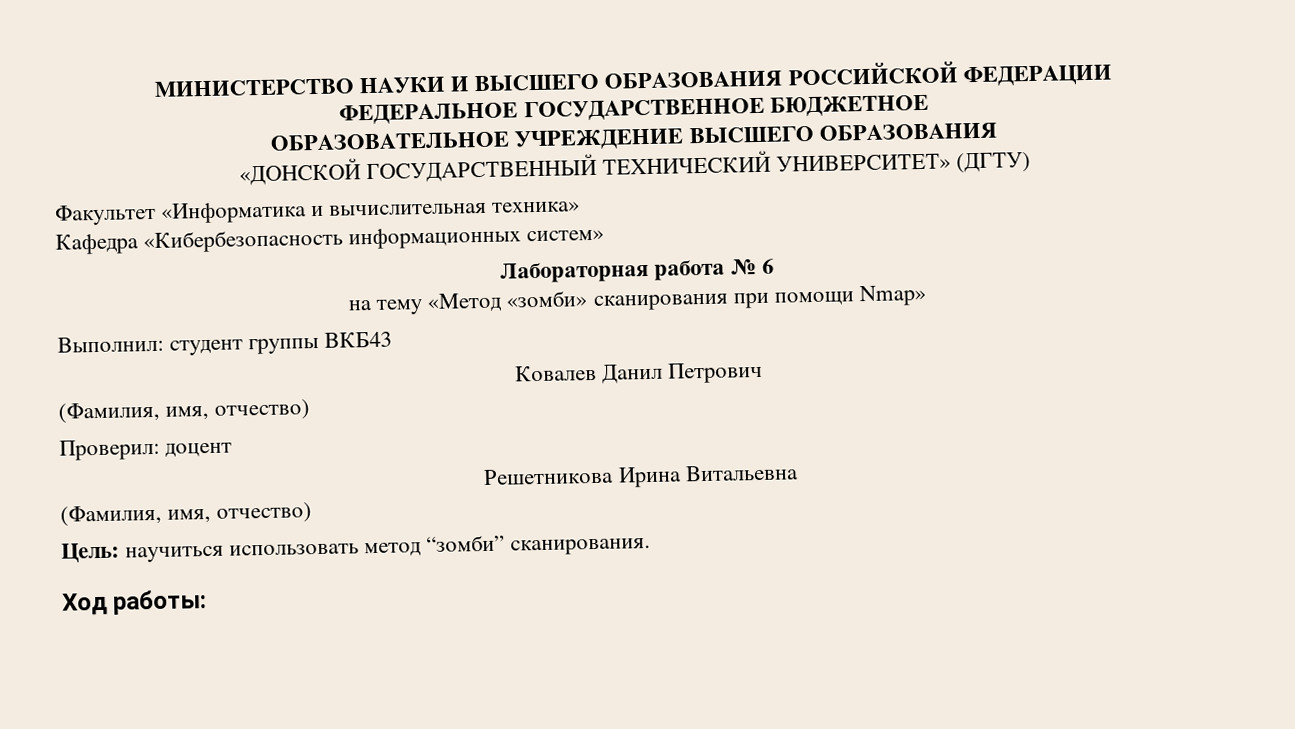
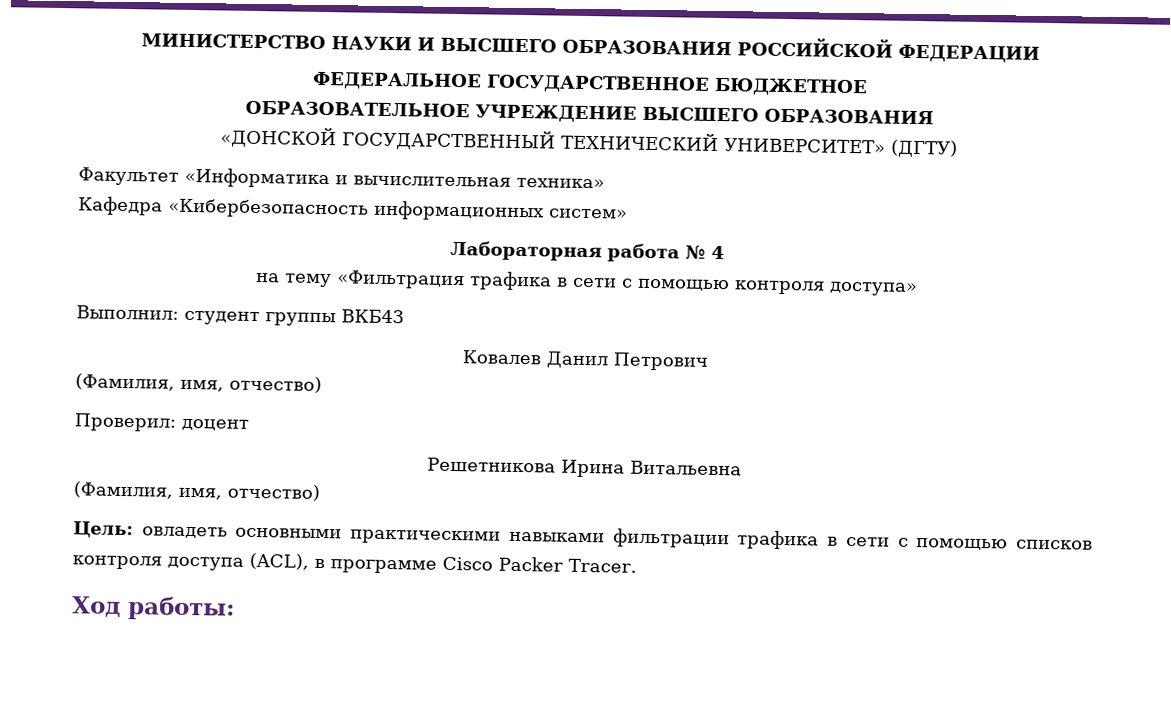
[761,258,774,274] 6 -> [710,245,725,260] 4
[427,284,926,313] «Метод «зомби» сканирования при помощи Nmap» -> [336,270,918,297] «Фильтрация трафика в сети с помощью контроля доступа»
[125,534,652,563] научиться использовать метод “зомби” сканирования. -> [141,526,1094,551] [72,552,637,574] овладеть основными практическими навыками фильтрации трафика в сети с помощью списков контроля доступа (ACL), в программе Cisco Packer Tracer.

